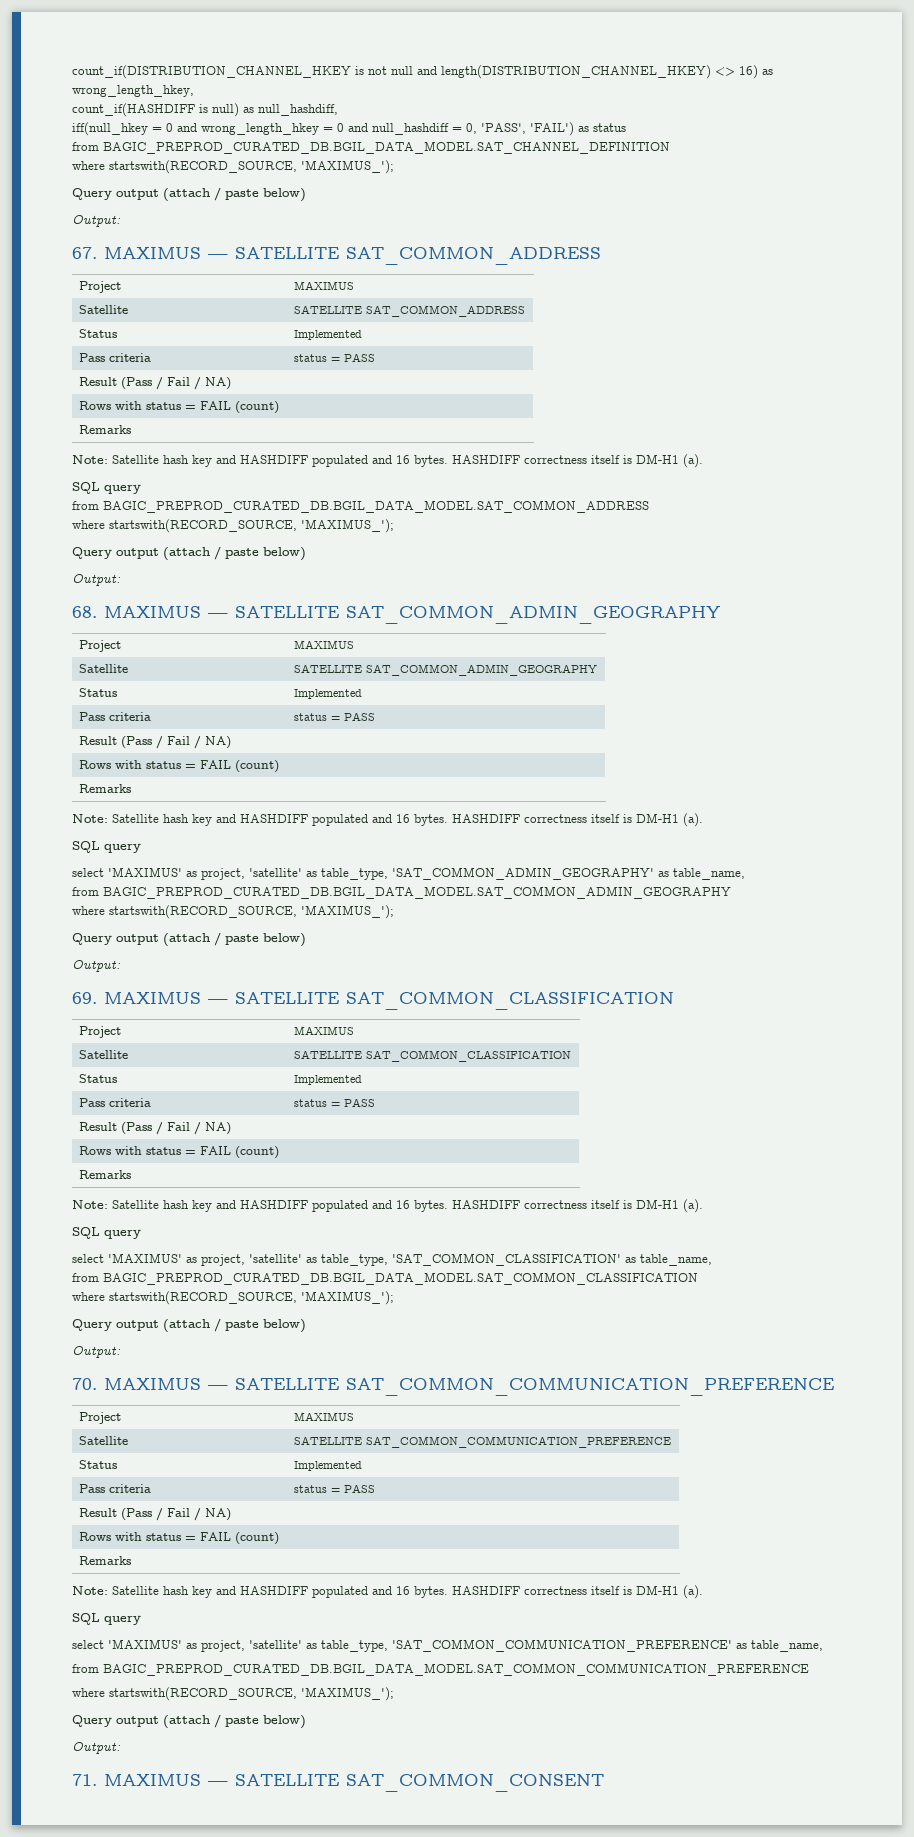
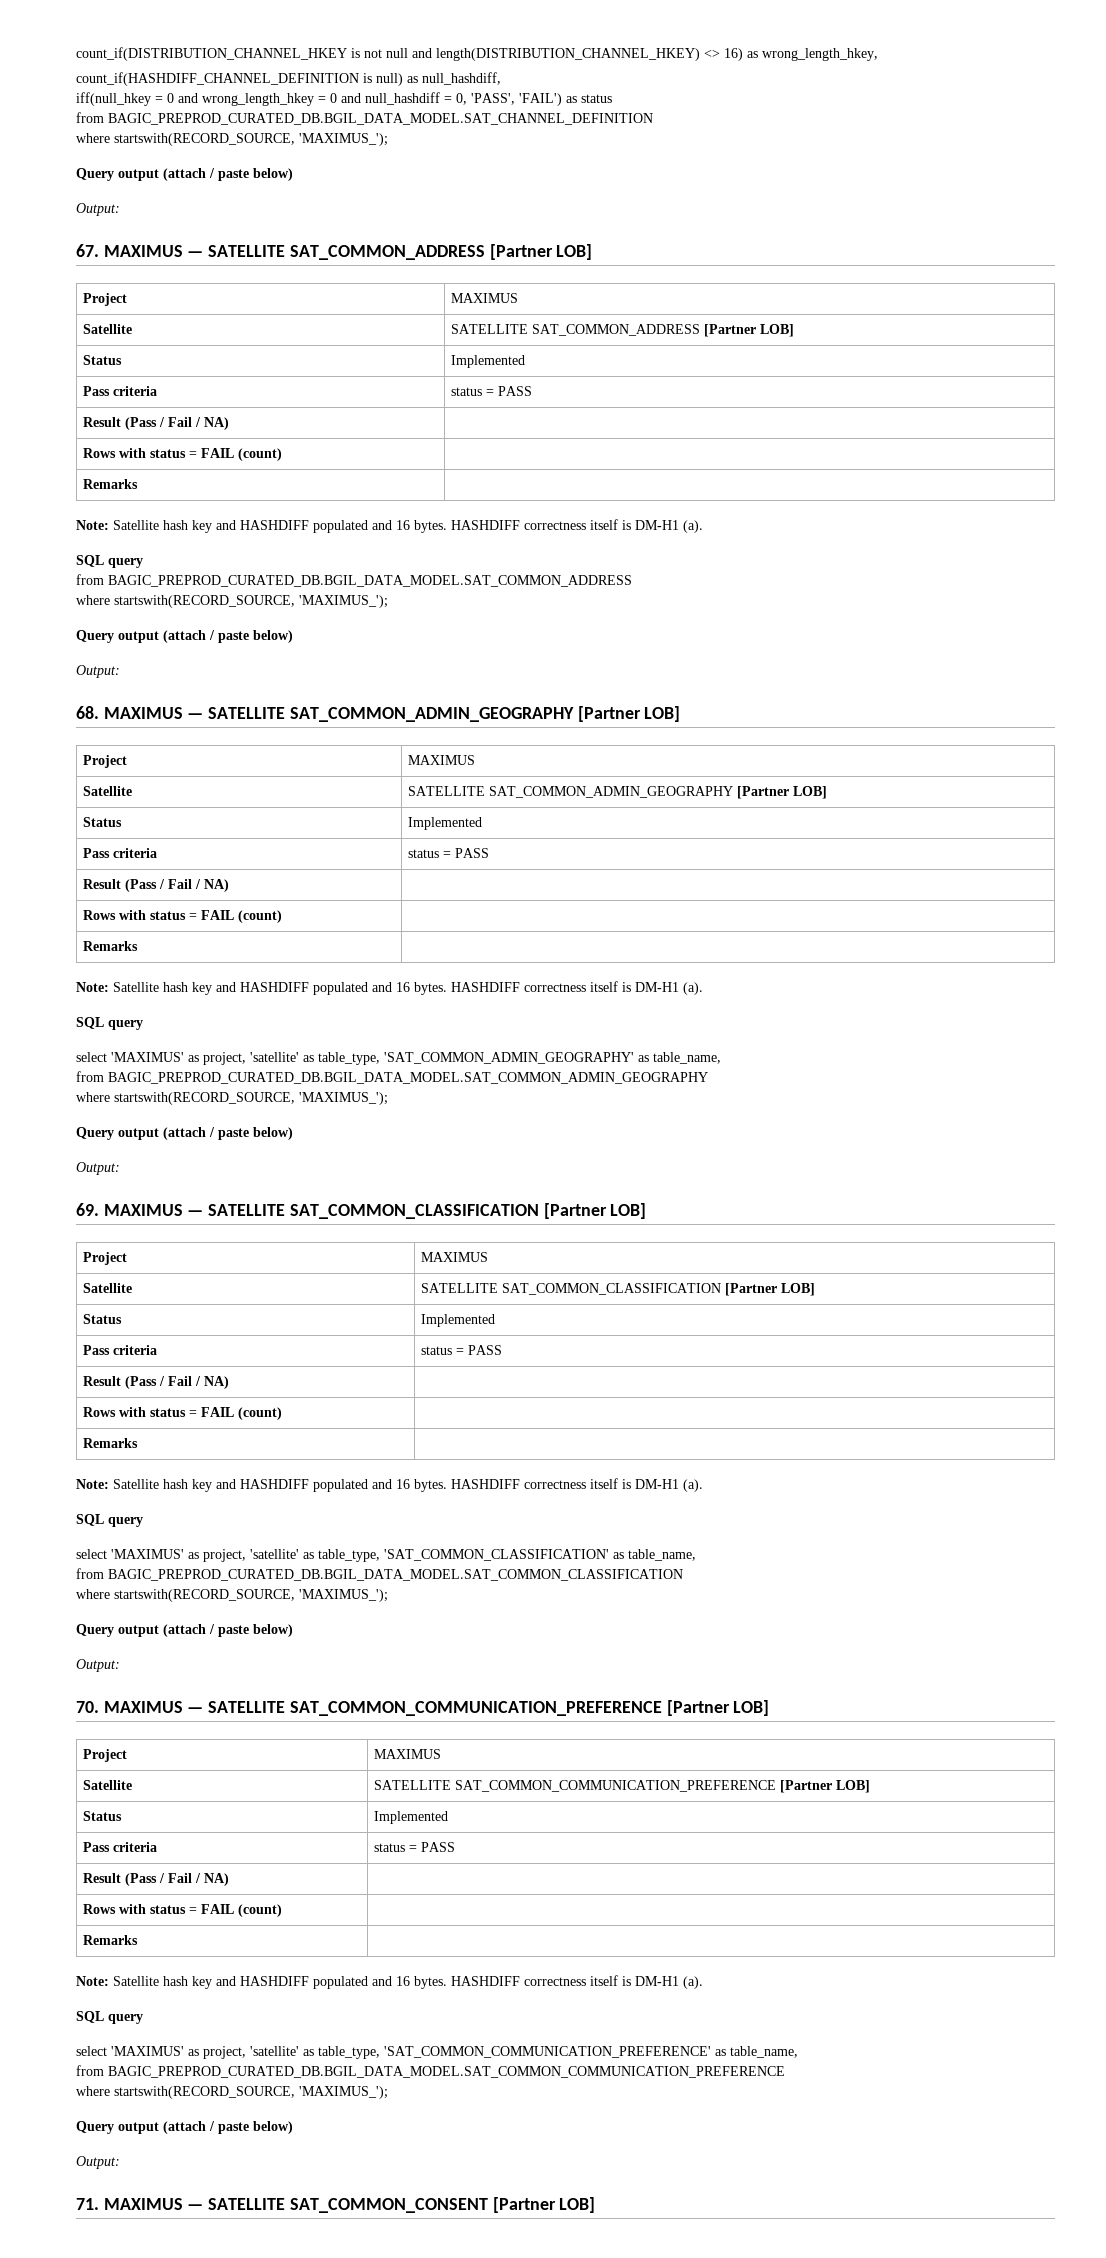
[72,103,195,117] count_if(HASHDIFF -> [76,72,359,86] count_if(HASHDIFF_CHANNEL_DEFINITION
(601, 256) none -> [489,244,593,260] [Partner LOB]
(526, 311) none -> [703,324,794,337] [Partner LOB]
(721, 615) none -> [577,706,681,722] [Partner LOB]
(598, 670) none -> [736,786,827,799] [Partner LOB]
(674, 1001) none -> [543,1203,647,1219] [Partner LOB]
(572, 1056) none -> [724,1283,815,1296] [Partner LOB]
(834, 1387) none -> [666,1700,770,1716] [Partner LOB]
(672, 1442) none -> [779,1780,870,1793] [Partner LOB]
(604, 1783) none -> [492,2197,596,2213] [Partner LOB]

